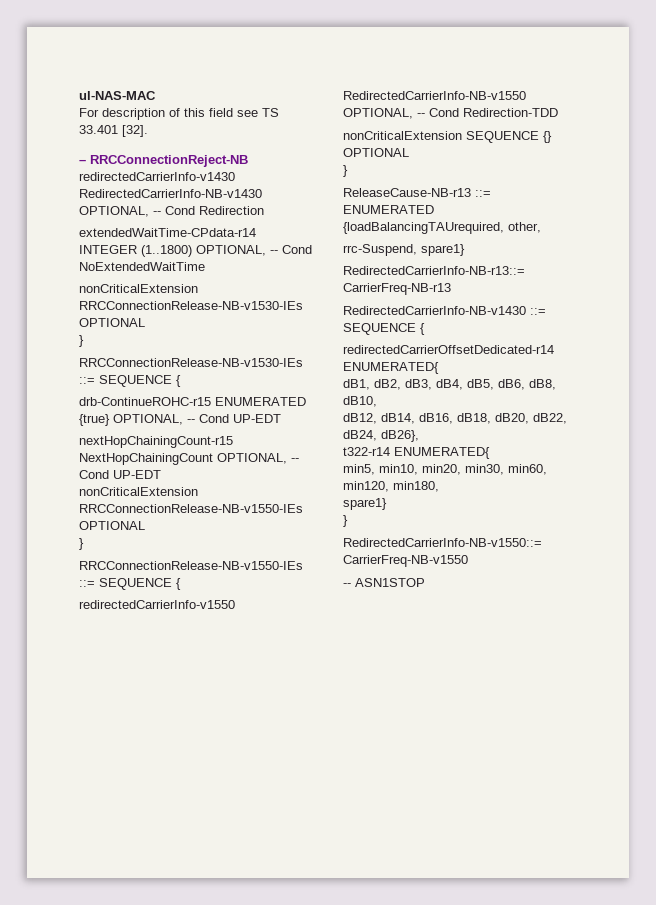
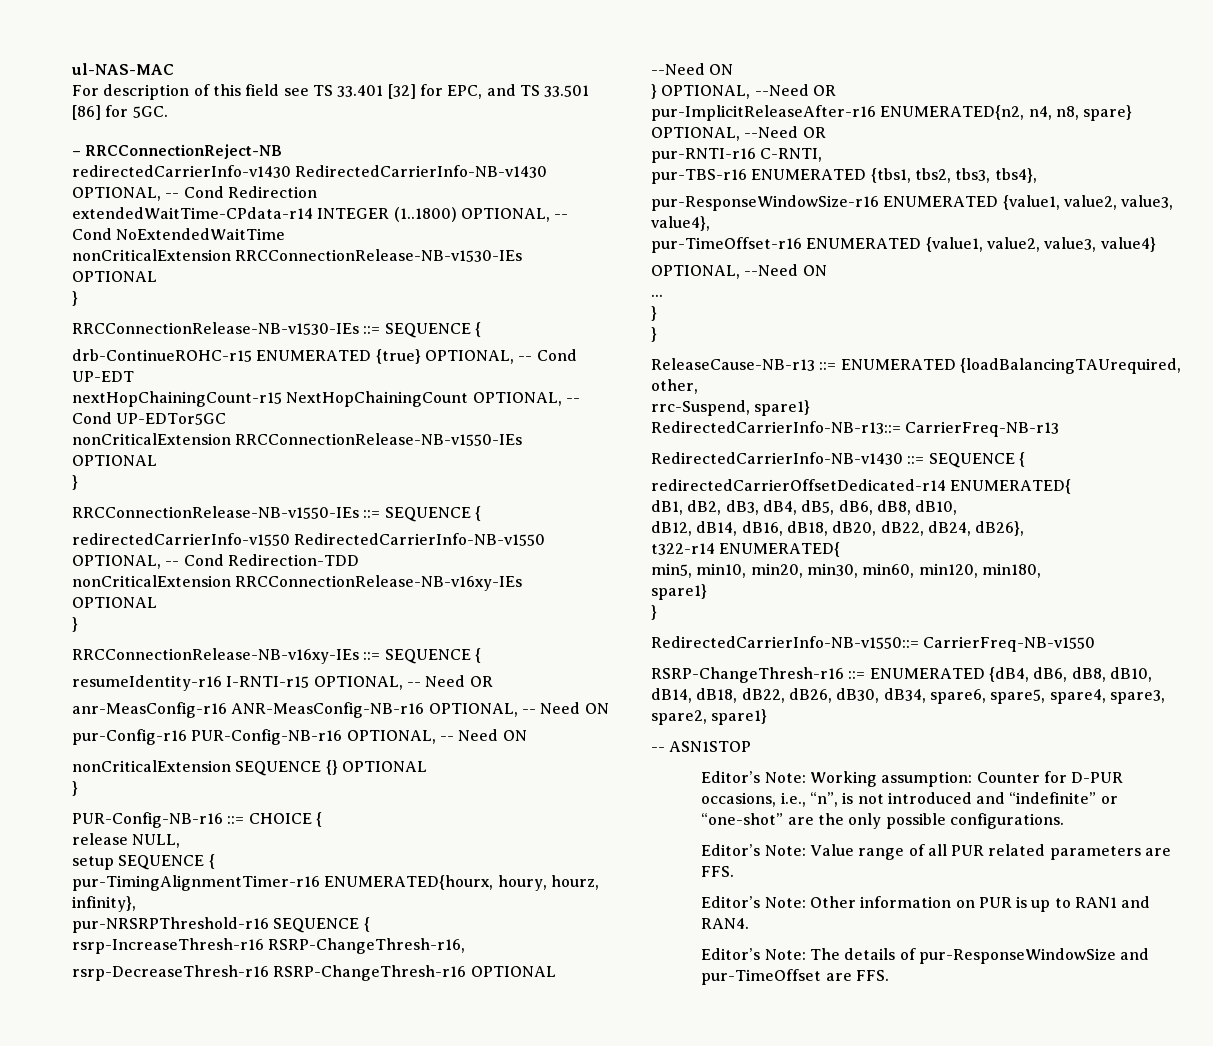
[122,125,148,137] [32]. -> [387,84,590,99] [72,105,168,120] [32] for EPC, and TS 33.501 [86] for 5GC.
[113,470,161,479] UP-EDT -> [116,413,227,425] UP-EDTor5GC
(558, 112) none -> [72,575,523,591] [72,597,157,608] [72,617,78,632] [72,648,481,664] [72,675,493,691] [72,702,609,718] [72,729,527,745] // nonCriticalExtension RRCConnectionRelease-NB-v16xy-IEs OPTIONAL // } // RRCConnectionRelease-NB-v16xy-IEs ::= SEQUENCE { // resumeIdentity-r16 I-RNTI-r15 OPTIONAL, -- Need OR // anr-MeasConfig-r16 ANR-MeasConfig-NB-r16 OPTIONAL, -- Need ON // pur-Config-r16 PUR-Config-NB-r16 OPTIONAL, -- Need ON
(348, 171) none -> [72,812,322,828] [72,833,181,848] [72,854,215,870] [72,875,599,891] [72,896,136,912] [72,917,370,933] [72,938,466,954] [72,965,556,981] [651,63,734,75] [651,84,836,99] [651,105,1133,121] [651,126,826,141] [651,148,823,163] [651,168,1037,184] [651,195,1174,211] [651,216,710,231] [651,237,1156,253] [651,264,827,279] [651,294,663,297] [651,306,657,321] [651,327,657,342] // PUR-Config-NB-r16 ::= CHOICE { // release NULL, // setup SEQUENCE { // pur-TimingAlignmentTimer-r16 ENUMERATED{hourx, houry, hourz, infinity}, // pur-NRSRPThreshold-r16 SEQUENCE { // rsrp-IncreaseThresh-r16 RSRP-ChangeThresh-r16, // rsrp-DecreaseThresh-r16 RSRP-ChangeThresh-r16 OPTIONAL --Need ON // } OPTIONAL, --Need OR // pur-ImplicitReleaseAfter-r16 ENUMERATED{n2, n4, n8, spare} OPTIONAL, --Need OR // pur-RNTI-r16 C-RNTI, // pur-TBS-r16 ENUMERATED {tbs1, tbs2, tbs3, tbs4}, // pur-ResponseWindowSize-r16 ENUMERATED {value1, value2, value3, value4}, // pur-TimeOffset-r16 ENUMERATED {value1, value2, value3, value4} // OPTIONAL, --Need ON // ... // } // }
[343,578,425,587] -- ASN1STOP -> [651,667,1152,683] [651,688,1165,704] [651,709,768,725] [651,741,752,752] [701,771,1124,787] [701,792,1118,807] [701,813,1064,829] [701,844,1172,860] [701,866,735,877] [701,896,1151,912] [701,918,750,929] [701,948,1150,964] [701,969,889,985] RSRP-ChangeThresh-r16 ::= ENUMERATED {dB4, dB6, dB8, dB10, dB14, dB18, dB22, dB26, dB30, dB34, spare6, spare5, spare4, spare3, spare2, spare1} // -- ASN1STOP // Editor’s Note: Working assumption: Counter for D-PUR occasions, i.e., “n”, is not introduced and “indefinite” or “one-shot” are the only possible configurations. // Editor’s Note: Value range of all PUR related parameters are FFS. // Editor’s Note: Other information on PUR is up to RAN1 and RAN4. // Editor’s Note: The details of pur-ResponseWindowSize and pur-TimeOffset are FFS.

